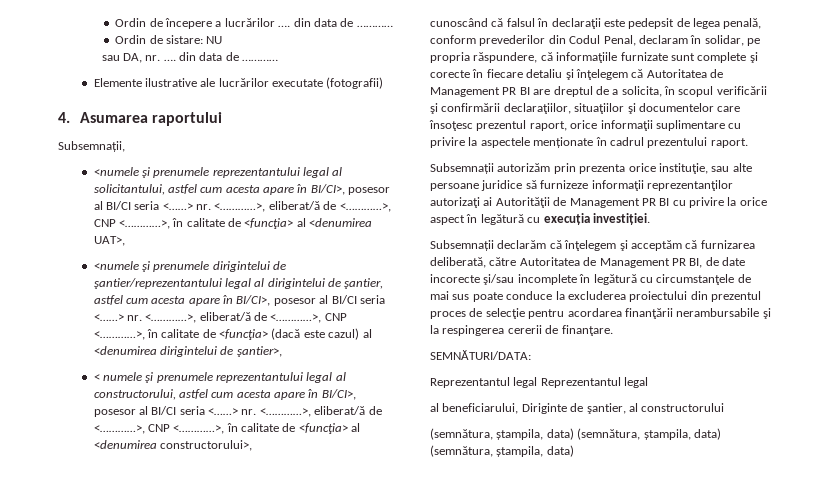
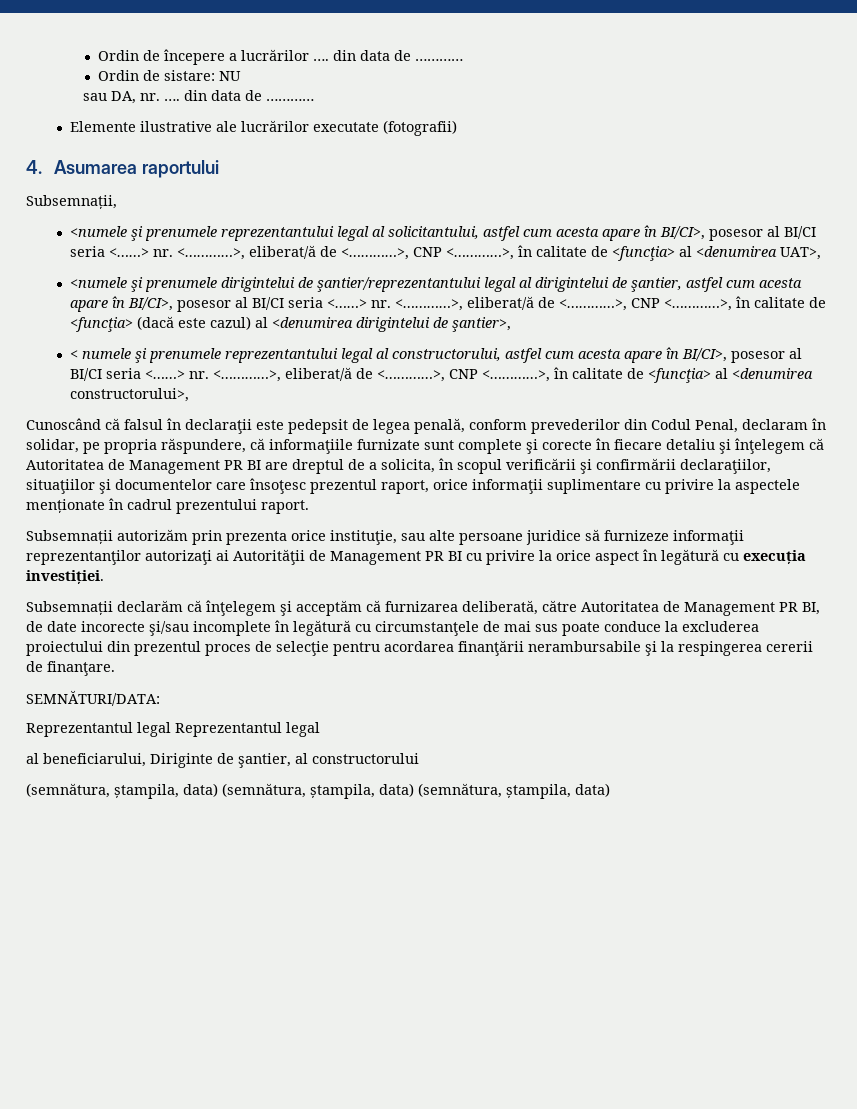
[430,18,488,27] cunoscând -> [26,418,101,430] Cunoscând

